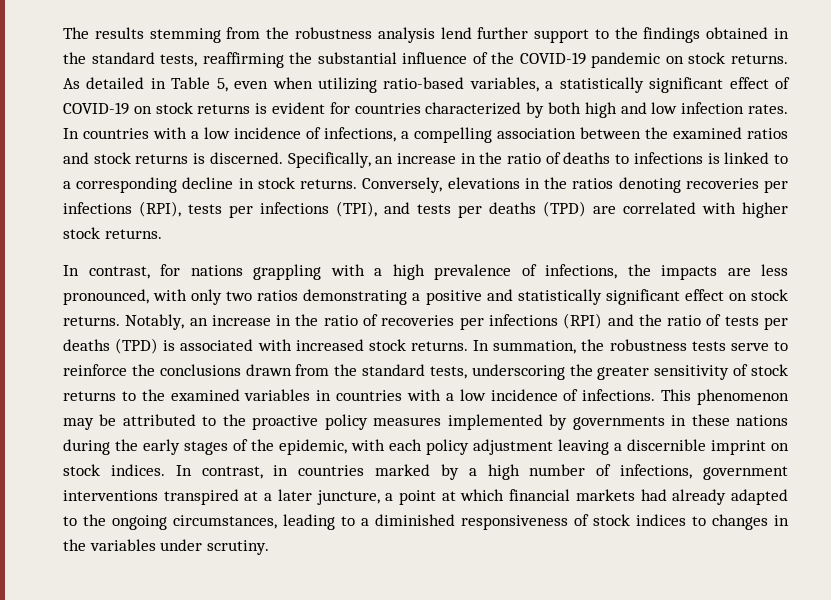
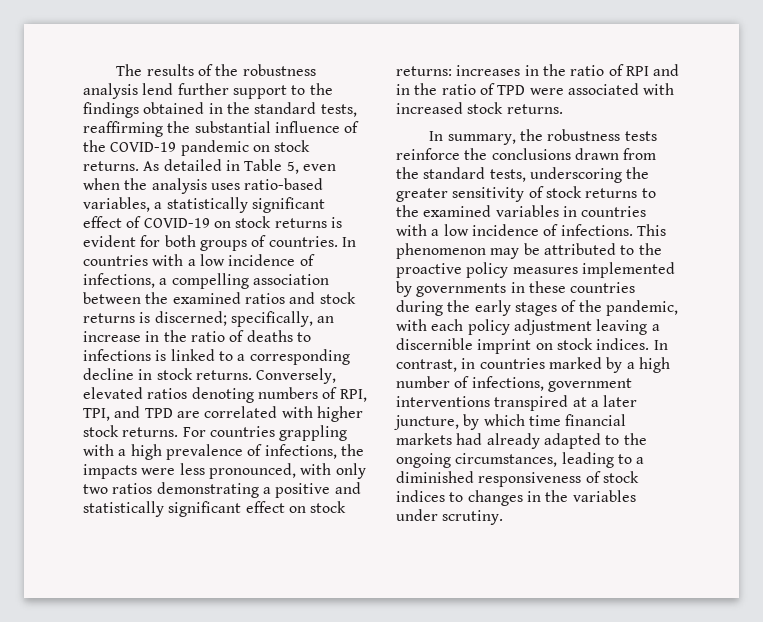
[149,27,261,43] stemming from -> [198,64,214,76] of
[317,77,377,93] utilizing -> [124,178,240,194] the analysis uses
[354,102,788,118] countries characterized by both high and low infection rates. -> [164,235,338,251] both groups of countries.
[209,152,371,168] discerned. Specifically, -> [154,311,313,327] discerned; specifically,
[447,177,788,193] [63,201,586,218] elevations in the ratios denoting recoveries per infections (RPI), tests per infections (TPI), and tests per deaths (TPD) -> [83,387,367,403] [83,406,173,421] elevated ratios denoting numbers of RPI, TPI, and TPD
[63,264,243,279] // In contrast, for nations -> [182,426,275,437] For countries
[727,268,751,276] are -> [141,468,176,475] were
[63,313,788,330] [63,338,176,354] returns. Notably, an increase in the ratio of recoveries per infections (RPI) and the ratio of tests per deaths (TPD) is -> [396,64,680,76] [396,83,564,95] returns: increases in the ratio of RPI and in the ratio of TPD were
[473,340,577,354] In summation, -> [429,131,516,145] // In summary,
[730,341,788,351] serve to -> (657, 136) none
[735,415,788,426] nations -> [570,282,636,293] countries
[279,439,347,455] epidemic, -> [605,300,678,316] pandemic,
[385,489,505,505] a point at which -> [463,414,561,430] by which time

